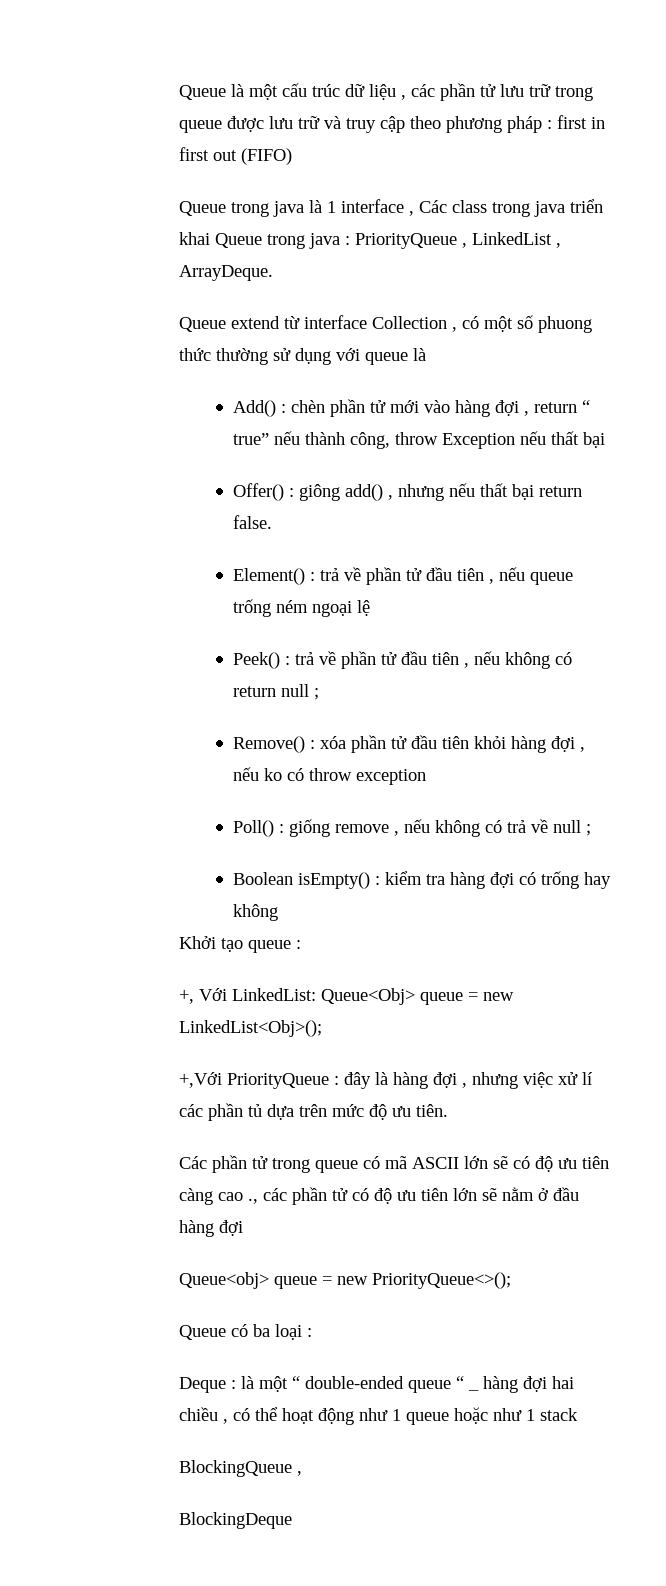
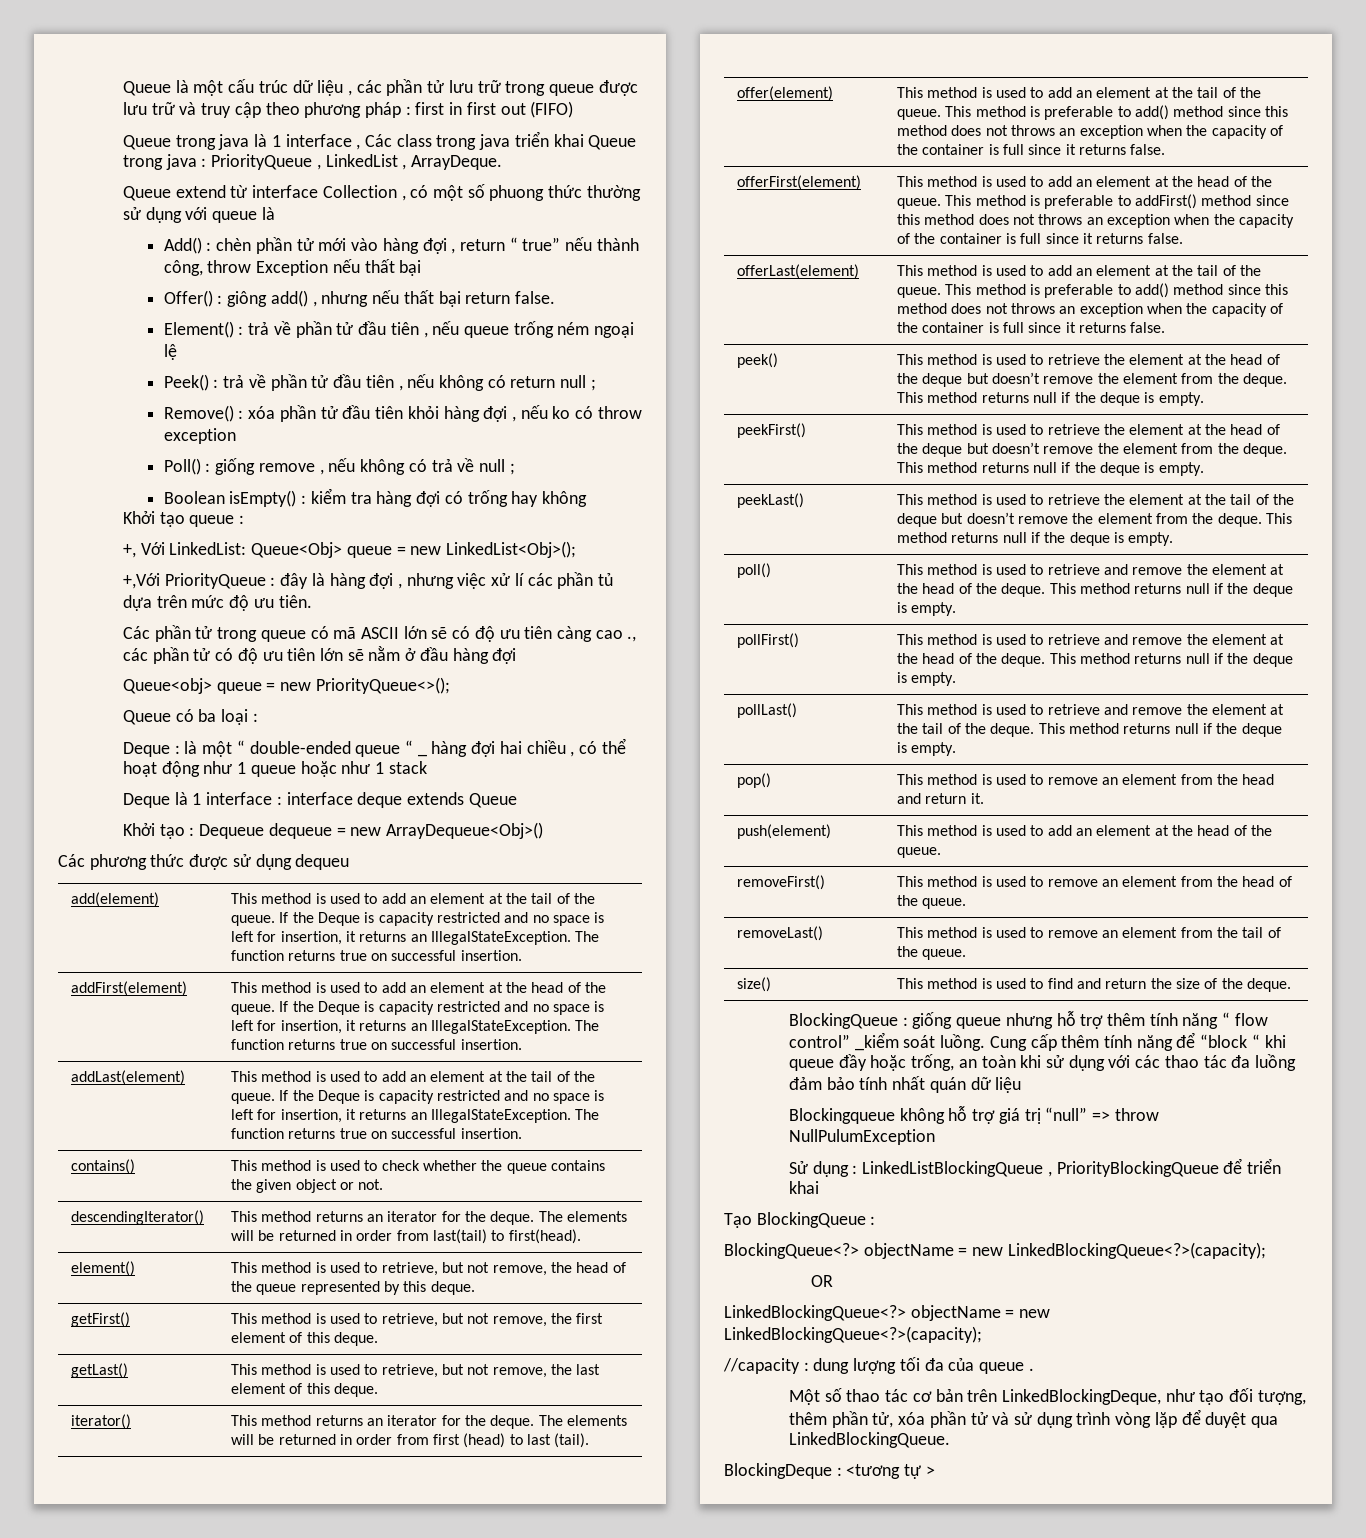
[178,1460,302,1477] [178,1512,292,1529] BlockingQueue , // BlockingDeque -> [122,792,517,808] [122,822,543,839] [58,854,350,870] [71,892,160,907] [231,893,595,904] [231,912,605,926] [231,931,600,945] [231,950,522,961] [71,981,188,996] [231,982,606,993] [231,1001,605,1015] [231,1020,600,1034] [231,1039,522,1050] [71,1070,186,1085] [231,1071,595,1082] [231,1090,605,1104] [231,1109,600,1123] [231,1128,522,1139] [71,1159,136,1174] [231,1160,605,1174] [231,1179,384,1193] [71,1210,205,1225] [231,1211,627,1225] [231,1229,581,1244] [71,1261,136,1276] [231,1262,626,1276] [231,1281,475,1295] [71,1312,131,1327] [231,1313,604,1327] [231,1332,379,1346] [71,1363,129,1378] [231,1364,601,1378] [231,1383,379,1397] [71,1414,132,1429] [231,1415,627,1429] [231,1433,590,1448] [737,86,834,101] [897,87,1261,98] [897,105,1288,120] [897,125,1283,139] [897,144,1166,155] [737,175,862,190] [897,176,1272,187] [897,194,1289,209] [897,214,1294,228] [897,233,1183,244] [737,264,860,279] [897,265,1261,276] [897,283,1288,298] [897,303,1283,317] [897,322,1166,333] [737,353,779,368] [897,354,1280,365] [897,372,1287,387] [897,392,1204,406] [737,423,807,438] [897,424,1280,435] [897,442,1287,457] [897,462,1204,476] [737,493,805,508] [897,494,1294,505] [897,512,1292,527] [897,532,1174,546] [737,563,772,578] [897,564,1285,575] [897,583,1293,597] [897,602,957,616] [737,633,800,648] [897,634,1285,645] [897,653,1293,667] [897,672,957,686] [737,703,798,718] [897,704,1285,715] [897,723,1282,737] [897,742,957,756] [737,773,772,788] [897,774,1275,785] [897,793,984,804] [737,824,832,839] [897,825,1272,836] [897,847,942,858] [737,875,826,890] [897,876,1292,887] [897,895,967,909] [737,926,824,941] [897,927,1281,938] [897,946,967,960] [737,977,772,992] [897,978,1291,992] [788,1011,1268,1029] [788,1032,1286,1051] [788,1054,1297,1071] [788,1076,1022,1093] [788,1106,1159,1124] [788,1129,935,1145] [788,1158,1281,1177] [788,1181,819,1194] [724,1212,876,1228] [724,1242,1266,1259] [810,1275,833,1287] [724,1305,1051,1321] [724,1326,982,1343] [723,1357,1034,1374] [788,1388,1306,1405] [788,1409,1279,1428] [788,1432,950,1448] [724,1463,935,1479] Deque là 1 interface : interface deque extends Queue // Khởi tạo : Dequeue dequeue = new ArrayDequeue<Obj>() // Các phương thức được sử dụng dequeu // add(element) | This method is used to add an element at the tail of the queue. If the Deque is capacity restricted and no space is left for insertion, it returns an IllegalStateException. The function returns true on successful insertion. // addFirst(element) | This method is used to add an element at the head of the queue. If the Deque is capacity restricted and no space is left for insertion, it returns an IllegalStateException. The function returns true on successful insertion. // addLast(element) | This method is used to add an element at the tail of the queue. If the Deque is capacity restricted and no space is left for insertion, it returns an IllegalStateException. The function returns true on successful insertion. // contains() | This method is used to check whether the queue contains the given object or not. // descendingIterator() | This method returns an iterator for the deque. The elements will be returned in order from last(tail) to first(head). // element() | This method is used to retrieve, but not remove, the head of the queue represented by this deque. // getFirst() | This method is used to retrieve, but not remove, the first element of this deque. // getLast() | This method is used to retrieve, but not remove, the last element of this deque. // iterator() | This method returns an iterator for the deque. The elements will be returned in order from first (head) to last (tail). // offer(element) | This method is used to add an element at the tail of the queue. This method is preferable to add() method since this method does not throws an exception when the capacity of the container is full since it returns false. // offerFirst(element) | This method is used to add an element at the head of the queue. This method is preferable to addFirst() method since this method does not throws an exception when the capacity of the container is full since it returns false. // offerLast(element) | This method is used to add an element at the tail of the queue. This method is preferable to add() method since this method does not throws an exception when the capacity of the container is full since it returns false. // peek() | This method is used to retrieve the element at the head of the deque but doesn’t remove the element from the deque. This method returns null if the deque is empty. // peekFirst() | This method is used to retrieve the element at the head of the deque but doesn’t remove the element from the deque. This method returns null if the deque is empty. // peekLast() | This method is used to retrieve the element at the tail of the deque but doesn’t remove the element from the deque. This method returns null if the deque is empty. // poll() | This method is used to retrieve and remove the element at the head of the deque. This method returns null if the deque is empty. // pollFirst() | This method is used to retrieve and remove the element at the head of the deque. This method returns null if the deque is empty. // pollLast() | This method is used to retrieve and remove the element at the tail of the deque. This method returns null if the deque is empty. // pop() | This method is used to remove an element from the head and return it. // push(element) | This method is used to add an element at the head of the queue. // removeFirst() | This method is used to remove an element from the head of the queue. // removeLast() | This method is used to remove an element from the tail of the queue. // size() | This method is used to find and return the size of the deque. // BlockingQueue : giống queue nhưng hỗ trợ thêm tính năng “ flow control” _kiểm soát luồng. Cung cấp thêm tính năng để “block “ khi queue đầy hoặc trống, an toàn khi sử dụng với các thao tác đa luồng đảm bảo tính nhất quán dữ liệu // Blockingqueue không hỗ trợ giá trị “null” => throw NullPulumException // Sử dụng : LinkedListBlockingQueue , PriorityBlockingQueue để triển khai // Tạo BlockingQueue : // BlockingQueue<?> objectName = new LinkedBlockingQueue<?>(capacity); // OR // LinkedBlockingQueue<?> objectName = new LinkedBlockingQueue<?>(capacity); // //capacity : dung lượng tối đa của queue . // Một số thao tác cơ bản trên LinkedBlockingDeque, như tạo đối tượng, thêm phần tử, xóa phần tử và sử dụng trình vòng lặp để duyệt qua LinkedBlockingQueue. // BlockingDeque : <tương tự >

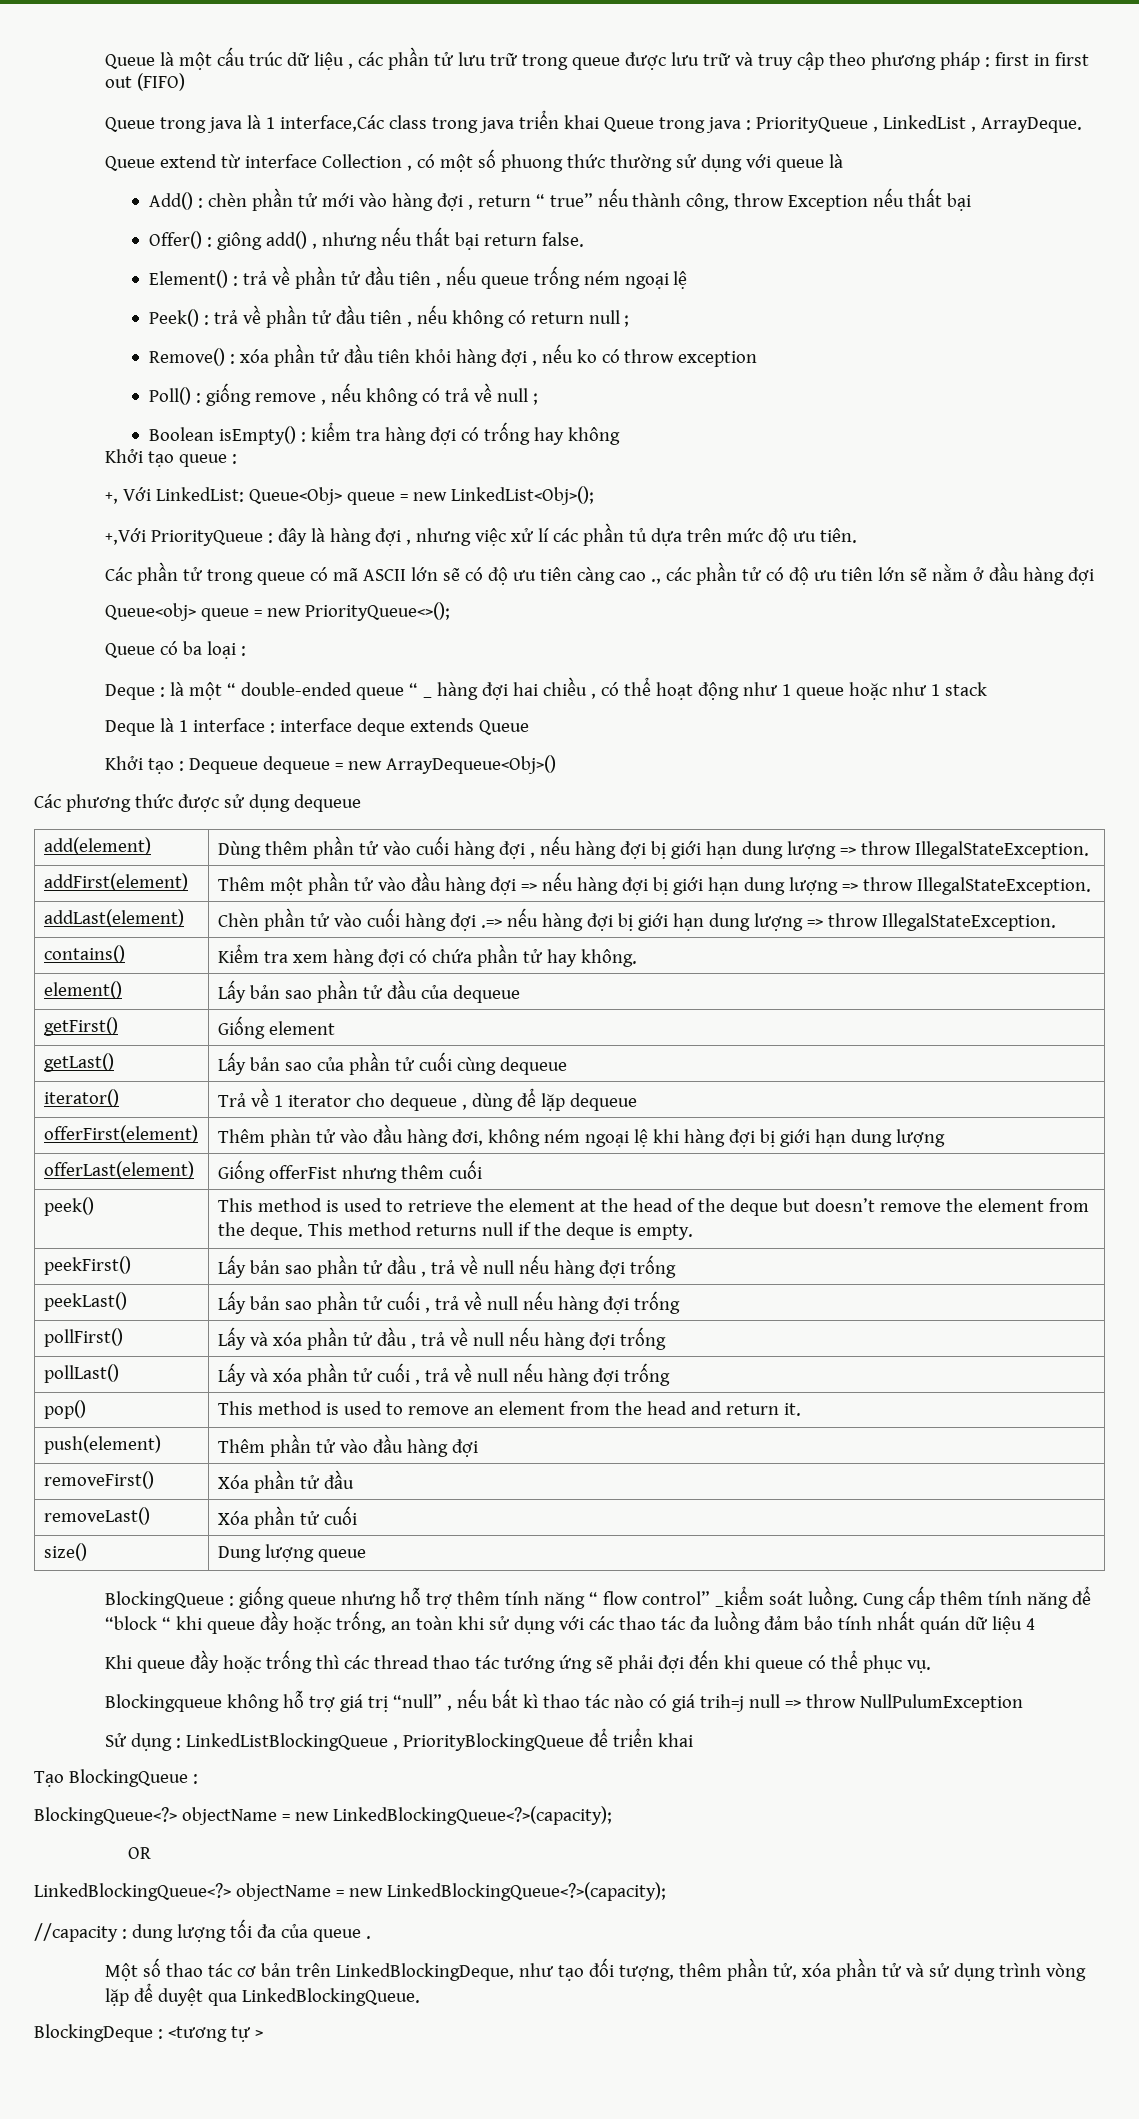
[285,134,392,150] interface , Các -> [279,115,384,132] interface,Các
[295,854,350,870] dequeu -> [293,794,361,812] dequeue
[231,893,595,904] [231,912,605,926] [231,931,600,945] [231,950,522,961] [71,981,188,996] [231,982,606,993] [231,1001,605,1015] [231,1020,600,1034] [231,1039,522,1050] [71,1070,186,1085] [231,1071,595,1082] [231,1090,605,1104] [231,1109,600,1123] [231,1128,522,1139] [71,1159,136,1174] [231,1160,605,1174] [231,1179,384,1193] [71,1210,205,1225] [231,1211,627,1225] [231,1229,581,1244] [71,1261,136,1276] [231,1262,626,1276] [231,1281,475,1295] [71,1312,131,1327] [231,1313,604,1327] [231,1332,379,1346] [71,1363,129,1378] [231,1364,601,1378] [231,1383,379,1397] [71,1414,132,1429] [231,1415,627,1429] [231,1433,590,1448] [737,86,834,101] [897,87,1261,98] [897,105,1288,120] [897,125,1283,139] [897,144,1166,155] [737,175,862,190] [897,176,1272,187] [897,194,1289,209] [897,214,1294,228] [897,233,1183,244] [737,264,860,279] [897,265,1261,276] [897,283,1288,298] [897,303,1283,317] [897,322,1166,333] This method is used to add an element at the tail of the queue. If the Deque is capacity restricted and no space is left for insertion, it returns an IllegalStateException. The function returns true on successful insertion. // addFirst(element) | This method is used to add an element at the head of the queue. If the Deque is capacity restricted and no space is left for insertion, it returns an IllegalStateException. The function returns true on successful insertion. // addLast(element) | This method is used to add an element at the tail of the queue. If the Deque is capacity restricted and no space is left for insertion, it returns an IllegalStateException. The function returns true on successful insertion. // contains() | This method is used to check whether the queue contains the given object or not. // descendingIterator() | This method returns an iterator for the deque. The elements will be returned in order from last(tail) to first(head). // element() | This method is used to retrieve, but not remove, the head of the queue represented by this deque. // getFirst() | This method is used to retrieve, but not remove, the first element of this deque. // getLast() | This method is used to retrieve, but not remove, the last element of this deque. // iterator() | This method returns an iterator for the deque. The elements will be returned in order from first (head) to last (tail). // offer(element) | This method is used to add an element at the tail of the queue. This method is preferable to add() method since this method does not throws an exception when the capacity of the container is full since it returns false. // offerFirst(element) | This method is used to add an element at the head of the queue. This method is preferable to addFirst() method since this method does not throws an exception when the capacity of the container is full since it returns false. // offerLast(element) | This method is used to add an element at the tail of the queue. This method is preferable to add() method since this method does not throws an exception when the capacity of the container is full since it returns false. -> [217,836,1089,859] [43,873,188,891] [217,872,1091,895] [43,909,184,927] [217,908,1056,931] [43,945,125,963] [217,944,637,967] [43,981,122,999] [217,980,520,1003] [43,1017,118,1036] [217,1016,335,1039] [43,1053,114,1072] [217,1052,567,1075] [43,1089,119,1107] [217,1088,637,1111] [43,1125,198,1143] [217,1124,945,1147] [43,1161,194,1179] [217,1160,482,1183] Dùng thêm phần tử vào cuối hàng đợi , nếu hàng đợi bị giới hạn dung lượng => throw IllegalStateException. // addFirst(element) | Thêm một phần tử vào đầu hàng đợi => nếu hàng đợi bị giới hạn dung lượng => throw IllegalStateException. // addLast(element) | Chèn phần tử vào cuối hàng đợi .=> nếu hàng đợi bị giới hạn dung lượng => throw IllegalStateException. // contains() | Kiểm tra xem hàng đợi có chứa phần tử hay không. // element() | Lấy bản sao phần tử đầu của dequeue // getFirst() | Giống element // getLast() | Lấy bản sao của phần tử cuối cùng dequeue // iterator() | Trả về 1 iterator cho dequeue , dùng để lặp dequeue // offerFirst(element) | Thêm phàn tử vào đầu hàng đơi, không ném ngoại lệ khi hàng đợi bị giới hạn dung lượng // offerLast(element) | Giống offerFist nhưng thêm cuối
[897,424,1280,435] [897,442,1287,457] [897,462,1204,476] [737,493,805,508] [897,494,1294,505] [897,512,1292,527] [897,532,1174,546] [737,563,772,578] [897,564,1285,575] [897,583,1293,597] [897,602,957,616] [737,633,800,648] [897,634,1285,645] [897,653,1293,667] [897,672,957,686] [737,703,798,718] [897,704,1285,715] [897,723,1282,737] [897,742,957,756] This method is used to retrieve the element at the head of the deque but doesn’t remove the element from the deque. This method returns null if the deque is empty. // peekLast() | This method is used to retrieve the element at the tail of the deque but doesn’t remove the element from the deque. This method returns null if the deque is empty. // poll() | This method is used to retrieve and remove the element at the head of the deque. This method returns null if the deque is empty. // pollFirst() | This method is used to retrieve and remove the element at the head of the deque. This method returns null if the deque is empty. // pollLast() | This method is used to retrieve and remove the element at the tail of the deque. This method returns null if the deque is empty. -> [217,1255,676,1278] [43,1292,127,1311] [217,1291,680,1314] [43,1328,123,1347] [217,1327,666,1350] [43,1364,119,1383] [217,1363,670,1386] Lấy bản sao phần tử đầu , trả về null nếu hàng đợi trống // peekLast() | Lấy bản sao phần tử cuối , trả về null nếu hàng đợi trống // pollFirst() | Lấy và xóa phần tử đầu , trả về null nếu hàng đợi trống // pollLast() | Lấy và xóa phần tử cuối , trả về null nếu hàng đợi trống
[897,825,1272,836] [897,847,942,858] [737,875,826,890] [897,876,1292,887] [897,895,967,909] [737,926,824,941] [897,927,1281,938] [897,946,967,960] [737,977,772,992] [897,978,1291,992] This method is used to add an element at the head of the queue. // removeFirst() | This method is used to remove an element from the head of the queue. // removeLast() | This method is used to remove an element from the tail of the queue. // size() | This method is used to find and return the size of the deque. -> [217,1434,478,1457] [43,1471,154,1489] [217,1470,354,1493] [43,1507,150,1525] [217,1506,357,1529] [43,1543,87,1561] [217,1544,366,1562] Thêm phần tử vào đầu hàng đợi // removeFirst() | Xóa phần tử đầu // removeLast() | Xóa phần tử cuối // size() | Dung lượng queue
(1022, 1085) none -> [1025,1618,1035,1630] [104,1650,931,1673] 4 // Khi queue đầy hoặc trống thì các thread thao tác tướng ứng sẽ phải đợi đến khi queue có thể phục vụ.
(1088, 1114) none -> [446,1689,780,1712] , nếu bất kì thao tác nào có giá trih=j null

